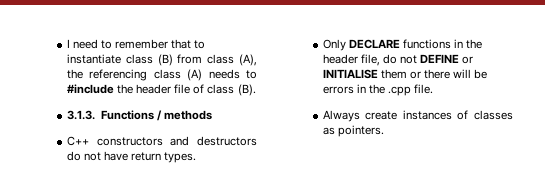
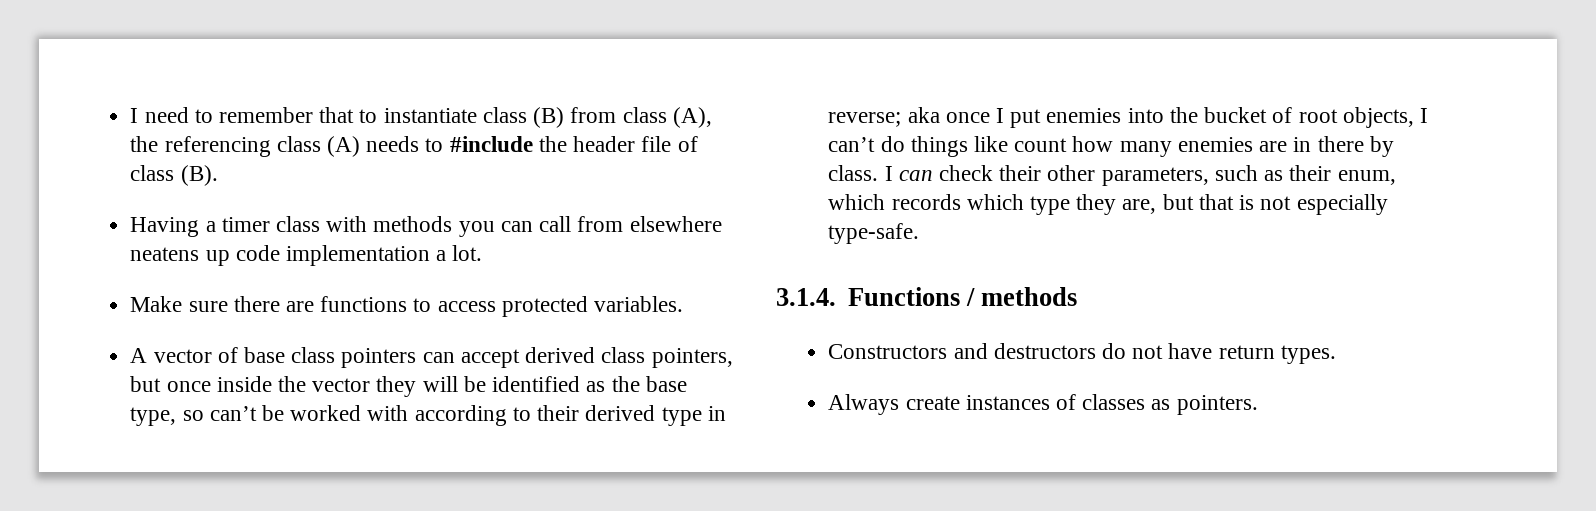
[66,110,95,120] 3.1.3. -> [130,216,722,237] [130,245,483,266] [130,296,684,317] [130,347,733,368] [130,376,687,397] [130,405,726,426] [828,107,1428,128] [828,136,1394,157] [828,165,1396,186] [828,194,1388,215] [828,223,920,244] [776,288,836,306] Having a timer class with methods you can call from elsewhere neatens up code implementation a lot. // Make sure there are functions to access protected variables. // A vector of base class pointers can accept derived class pointers, but once inside the vector they will be identified as the base type, so can’t be worked with according to their derived type in reverse; aka once I put enemies into the bucket of root objects, I can’t do things like count how many enemies are in there by class. I can check their other parameters, such as their enum, which records which type they are, but that is not especially type-safe. // 3.1.4.
[66,136,163,146] C++ constructors -> [828,344,948,359] Constructors
[322,39,483,51] [322,54,474,66] [322,69,488,79] [322,84,434,96] // Only DECLARE functions in the header file, do not DEFINE or INITIALISE them or there will be errors in the .cpp file. -> (1336, 354) none

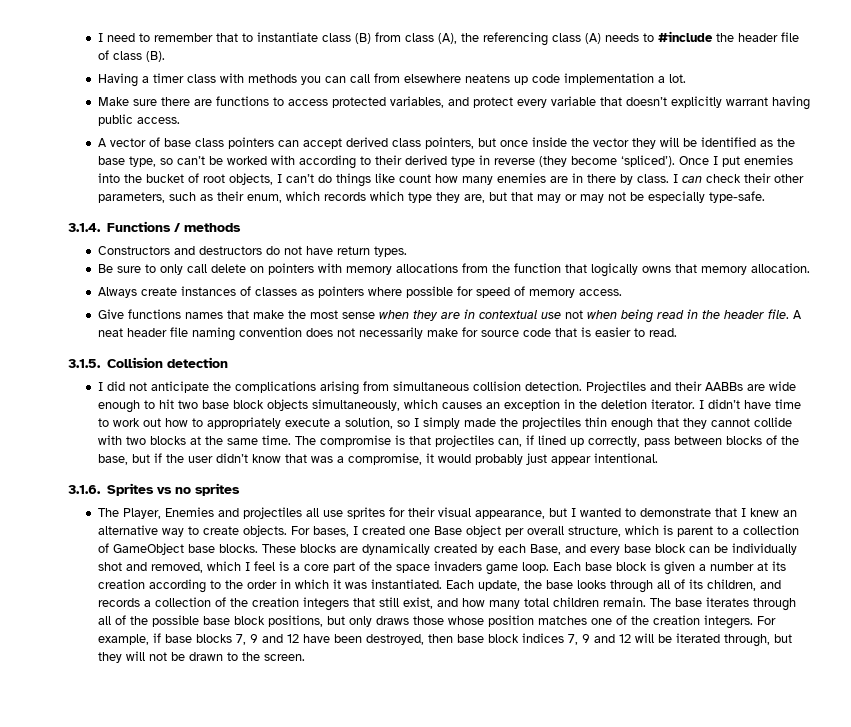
[594,296,684,312] variables. -> [389,96,810,110] [97,114,180,126] variables, and protect every variable that doesn’t explicitly warrant having public access.
[828,107,990,127] reverse; aka once -> [493,155,709,167] reverse (they become ‘spliced’). Once
[1239,195,1292,210] is not -> [536,192,644,203] may or may not be
(1336, 354) none -> [97,263,810,277] // Be sure to only call delete on pointers with memory allocations from the function that logically owns that memory allocation.
[1176,395,1258,415] pointers. -> [317,286,622,298] [97,309,802,323] [97,327,677,341] [68,357,228,368] [97,381,796,395] [97,399,801,413] [97,417,792,431] [97,435,799,447] [97,453,658,465] [68,483,240,496] [97,507,797,519] [97,525,799,537] [97,543,797,555] [97,561,786,575] [97,579,781,593] [97,597,796,611] [97,615,776,629] [97,633,792,647] [97,651,305,663] pointers where possible for speed of memory access. // Give functions names that make the most sense when they are in contextual use not when being read in the header file. A neat header file naming convention does not necessarily make for source code that is easier to read. // 3.1.5. Collision detection // I did not anticipate the complications arising from simultaneous collision detection. Projectiles and their AABBs are wide enough to hit two base block objects simultaneously, which causes an exception in the deletion iterator. I didn’t have time to work out how to appropriately execute a solution, so I simply made the projectiles thin enough that they cannot collide with two blocks at the same time. The compromise is that projectiles can, if lined up correctly, pass between blocks of the base, but if the user didn’t know that was a compromise, it would probably just appear intentional. // 3.1.6. Sprites vs no sprites // The Player, Enemies and projectiles all use sprites for their visual appearance, but I wanted to demonstrate that I knew an alternative way to create objects. For bases, I created one Base object per overall structure, which is parent to a collection of GameObject base blocks. These blocks are dynamically created by each Base, and every base block can be individually shot and removed, which I feel is a core part of the space invaders game loop. Each base block is given a number at its creation according to the order in which it was instantiated. Each update, the base looks through all of its children, and records a collection of the creation integers that still exist, and how many total children remain. The base iterates through all of the possible base block positions, but only draws those whose position matches one of the creation integers. For example, if base blocks 7, 9 and 12 have been destroyed, then base block indices 7, 9 and 12 will be iterated through, but they will not be drawn to the screen.

